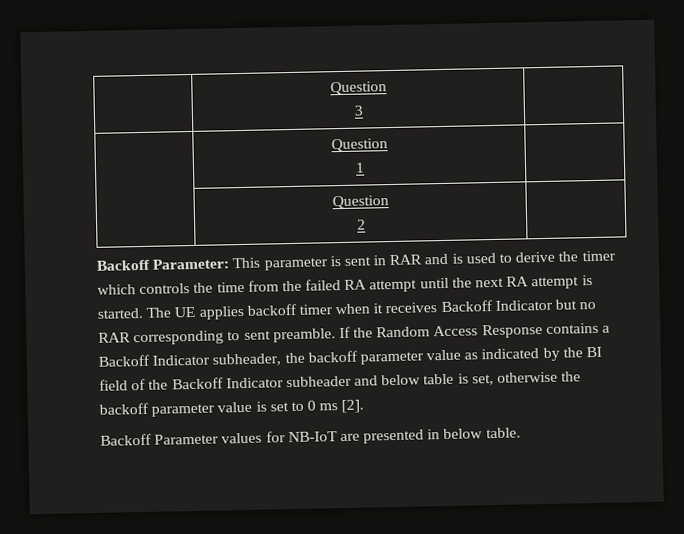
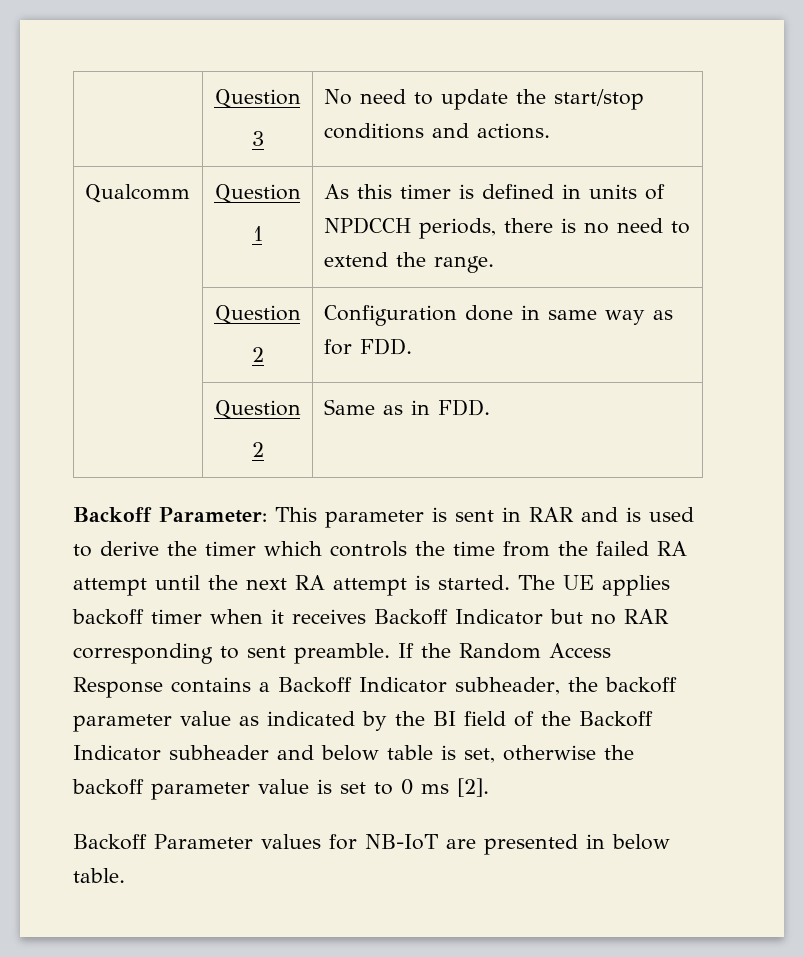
[330,138,388,153] [354,162,365,173] [331,195,389,210] [356,219,366,230] // | Question // 1 | // | Question // 2 | -> [323,89,644,110] [323,123,550,139] [84,184,190,203] [214,184,301,203] [252,226,263,241] [323,184,665,200] [323,217,690,239] [323,252,494,273] [214,305,301,324] [251,347,264,362] [323,305,673,326] [323,338,412,355] [214,400,301,419] [251,442,264,457] [323,399,490,416] No need to update the start/stop conditions and actions. // Qualcomm | Question // 1 | As this timer is defined in units of NPDCCH periods, there is no need to extend the range. // | Question // 2 | Configuration done in same way as for FDD. // | Question // 2 | Same as in FDD.

